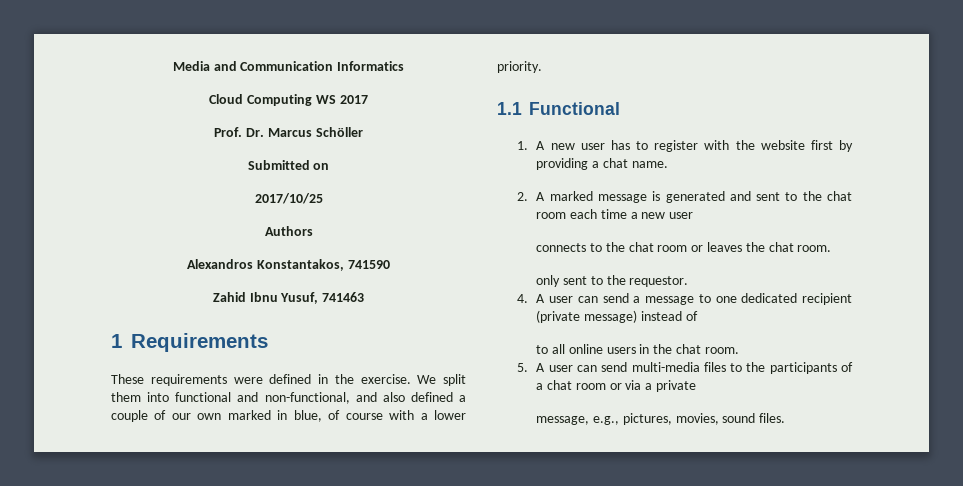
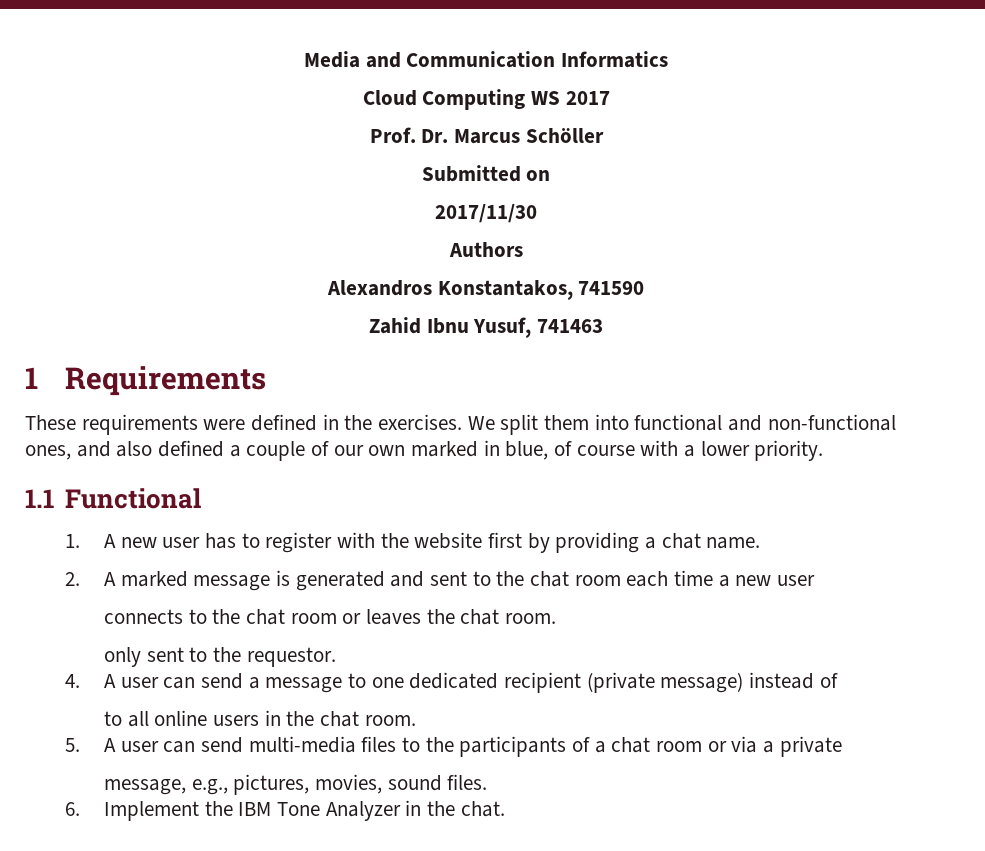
[254,193,323,204] 2017/10/25 -> [435,204,537,223] 2017/11/30
[360,374,411,384] exercise. -> [378,414,463,430] exercises.
[264,392,350,404] non-functional, -> [767,414,896,431] [25,445,71,460] non-functional ones,
(786, 418) none -> [64,800,505,821] // 6. Implement the IBM Tone Analyzer in the chat.

